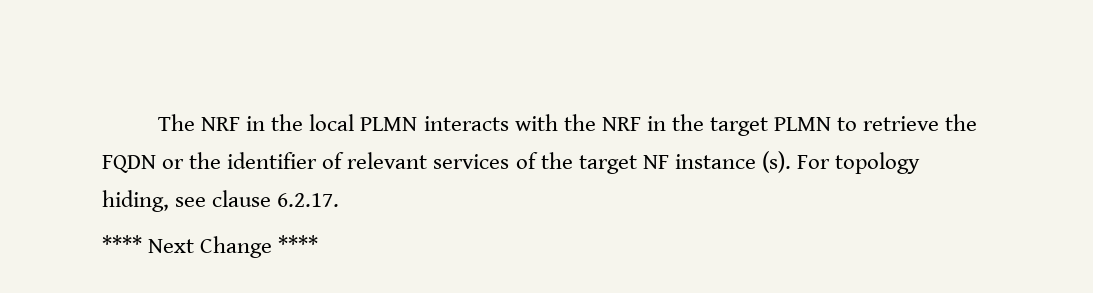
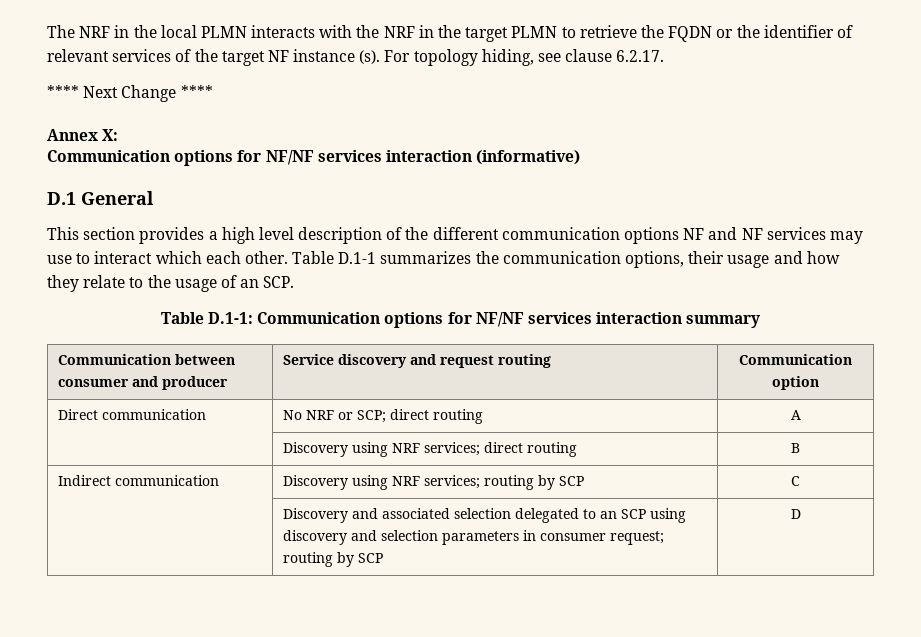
(319, 244) none -> [47,129,119,141] [47,150,581,166] [47,191,154,205] [47,227,863,244] [47,251,840,268] [47,275,295,292] [160,312,761,328] [58,354,236,365] [58,376,229,390] [283,354,552,368] [739,354,852,365] [772,376,819,390] [58,409,207,420] [283,409,484,424] [790,410,801,420] [283,442,578,457] [791,443,800,453] [58,475,220,486] [283,475,585,490] [791,476,800,486] [283,508,687,523] [283,530,665,545] [283,552,384,567] [790,509,801,519] // Annex X: // Communication options for NF/NF services interaction (informative) // D.1 General // This section provides a high level description of the different communication options NF and NF services may use to interact which each other. Table D.1-1 summarizes the communication options, their usage and how they relate to the usage of an SCP. // Table D.1-1: Communication options for NF/NF services interaction summary // Communication between consumer and producer | Service discovery and request routing | Communication option // Direct communication | No NRF or SCP; direct routing | A // | Discovery using NRF services; direct routing | B // Indirect communication | Discovery using NRF services; routing by SCP | C // | Discovery and associated selection delegated to an SCP using discovery and selection parameters in consumer request; routing by SCP | D

